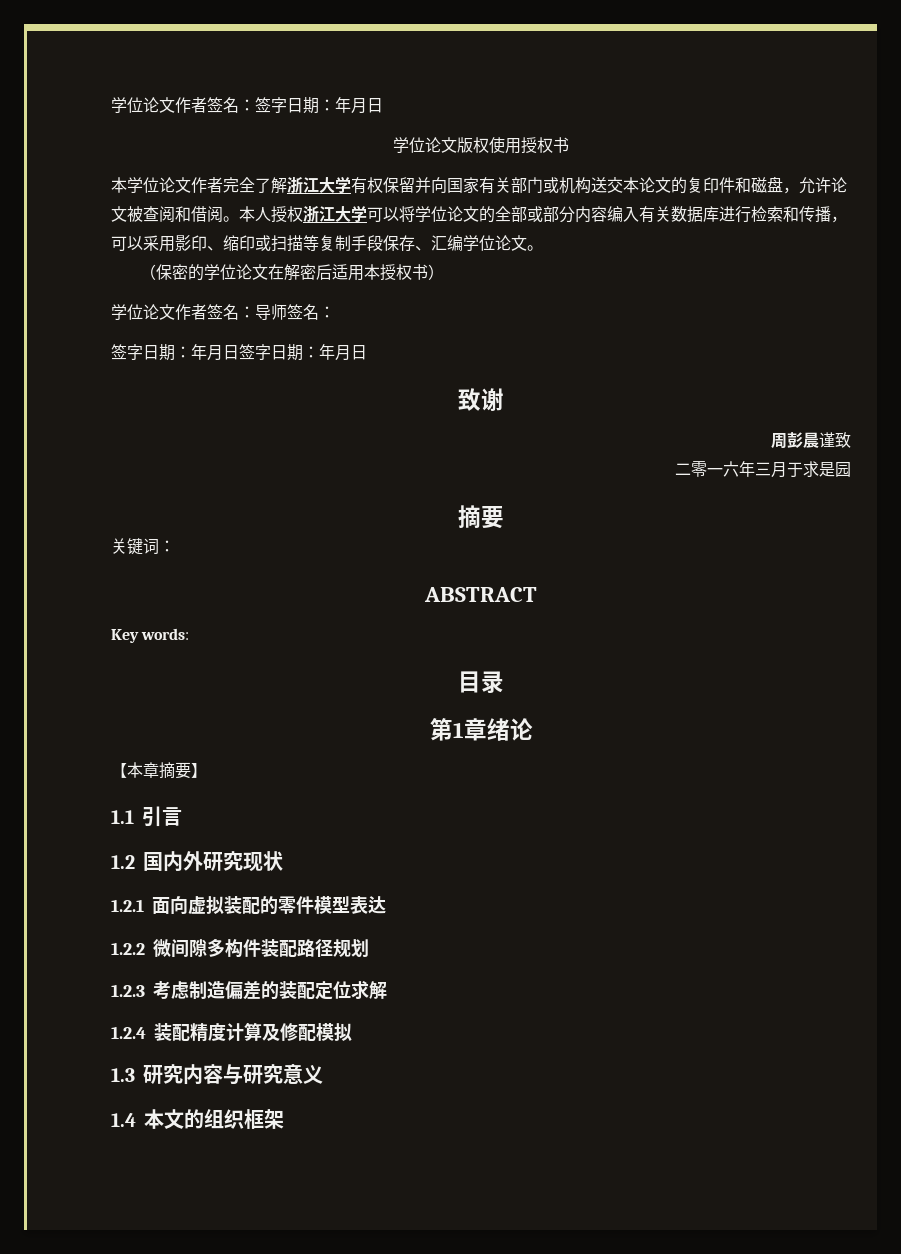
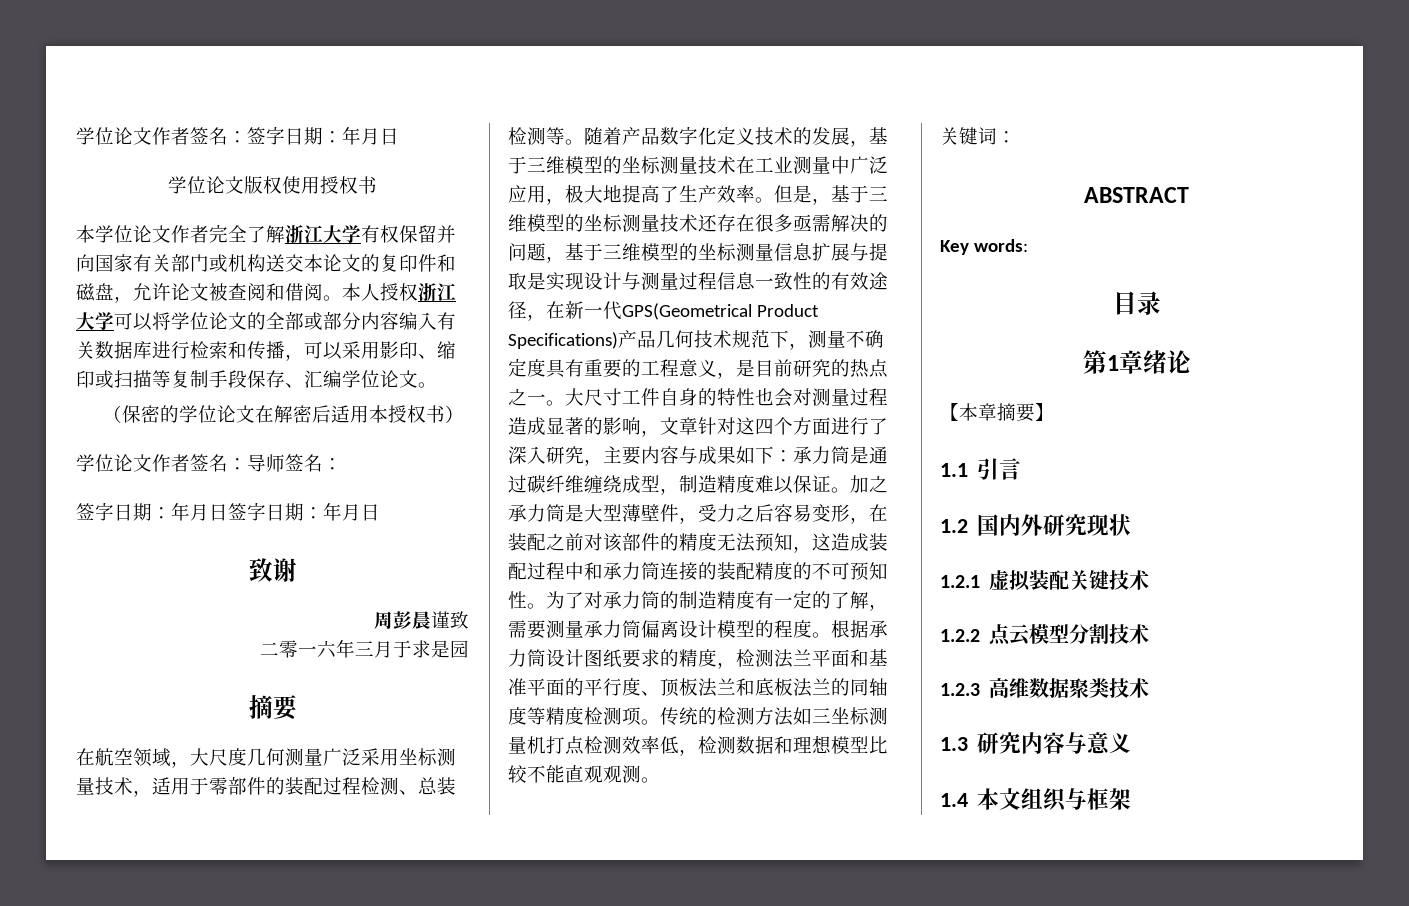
(504, 517) none -> [76,748,456,768] [76,777,456,797] [508,126,888,147] [508,156,888,174] [508,184,888,205] [508,214,888,232] [508,243,888,263] [508,272,888,291] [508,301,819,321] [508,330,884,350] [508,358,888,379] [508,388,888,407] [508,417,888,437] [508,446,888,466] [508,475,888,495] [508,504,888,524] [508,533,888,553] [508,562,888,581] [508,590,888,611] [508,620,888,639] [508,649,888,669] [508,678,888,697] [508,707,888,726] [508,735,888,756] [508,765,660,783] // 在航空领域，大尺度几何测量广泛采用坐标测量技术，适用于零部件的装配过程检测、总装检测等。随着产品数字化定义技术的发展，基于三维模型的坐标测量技术在工业测量中广泛应用，极大地提高了生产效率。但是，基于三维模型的坐标测量技术还存在很多亟需解决的问题，基于三维模型的坐标测量信息扩展与提取是实现设计与测量过程信息一致性的有效途径，在新一代GPS(Geometrical Product Specifications)产品几何技术规范下，测量不确定度具有重要的工程意义，是目前研究的热点之一。大尺寸工件自身的特性也会对测量过程造成显著的影响，文章针对这四个方面进行了深入研究，主要内容与成果如下：承力筒是通过碳纤维缠绕成型，制造精度难以保证。加之承力筒是大型薄壁件，受力之后容易变形，在装配之前对该部件的精度无法预知，这造成装配过程中和承力筒连接的装配精度的不可预知性。为了对承力筒的制造精度有一定的了解，需要测量承力筒偏离设计模型的程度。根据承力筒设计图纸要求的精度，检测法兰平面和基准平面的平行度、顶板法兰和底板法兰的同轴度等精度检测项。传统的检测方法如三坐标测量机打点检测效率低，检测数据和理想模型比较不能直观观测。
[152,896,188,914] 面向 -> (980, 581) none
[260,896,386,915] [111,938,369,958] [111,980,387,1000] [111,1022,352,1042] 的零件模型表达 // 1.2.2微间隙多构件装配路径规划 // 1.2.3考虑制造偏差的装配定位求解 // 1.2.4装配精度计算及修配模拟 -> [1069,570,1150,590] [940,624,1150,646] [940,678,1150,698] 关键技术 // 1.2.2点云模型分割技术 // 1.2.3高维数据聚类技术
[243,1064,283,1084] 研究 -> (1088, 743) none
[184,1109,244,1129] 的组织 -> [1021,788,1088,812] 组织与

